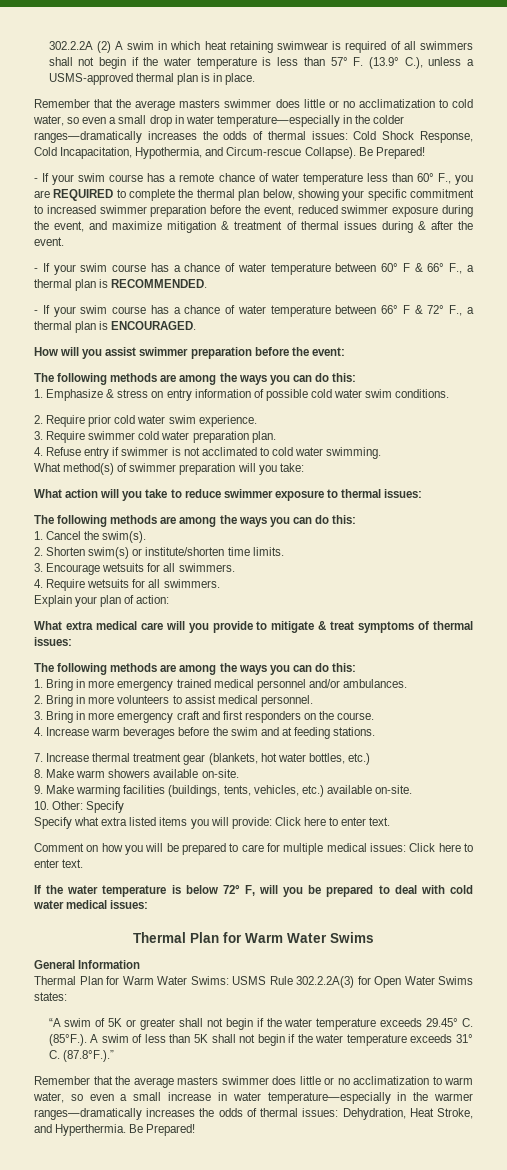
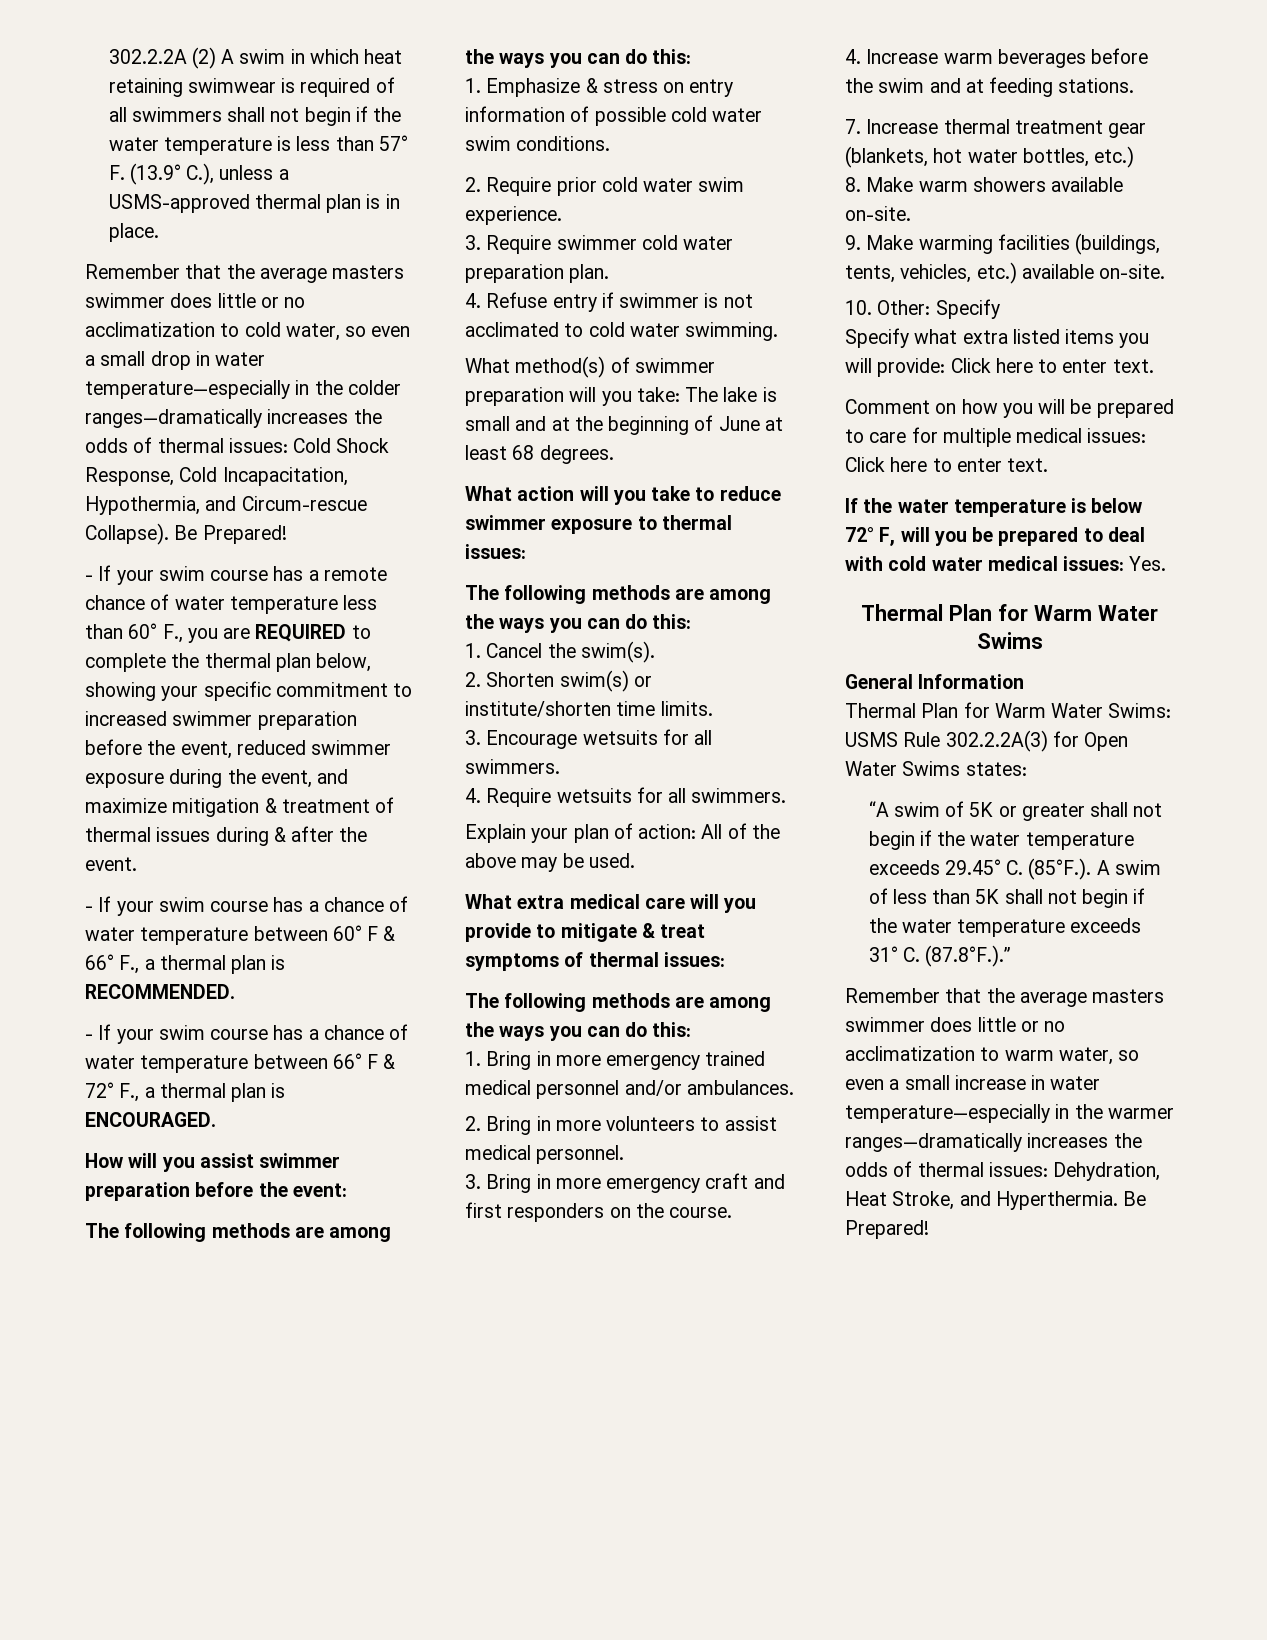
(304, 467) none -> [685,387,777,402] [465,415,783,435] [465,445,614,464] The lake is small and at the beginning of June at least 68 degrees.
(170, 599) none -> [701,823,780,839] [465,853,635,872] All of the above may be used.
(149, 904) none -> [1129,556,1167,571] Yes.

